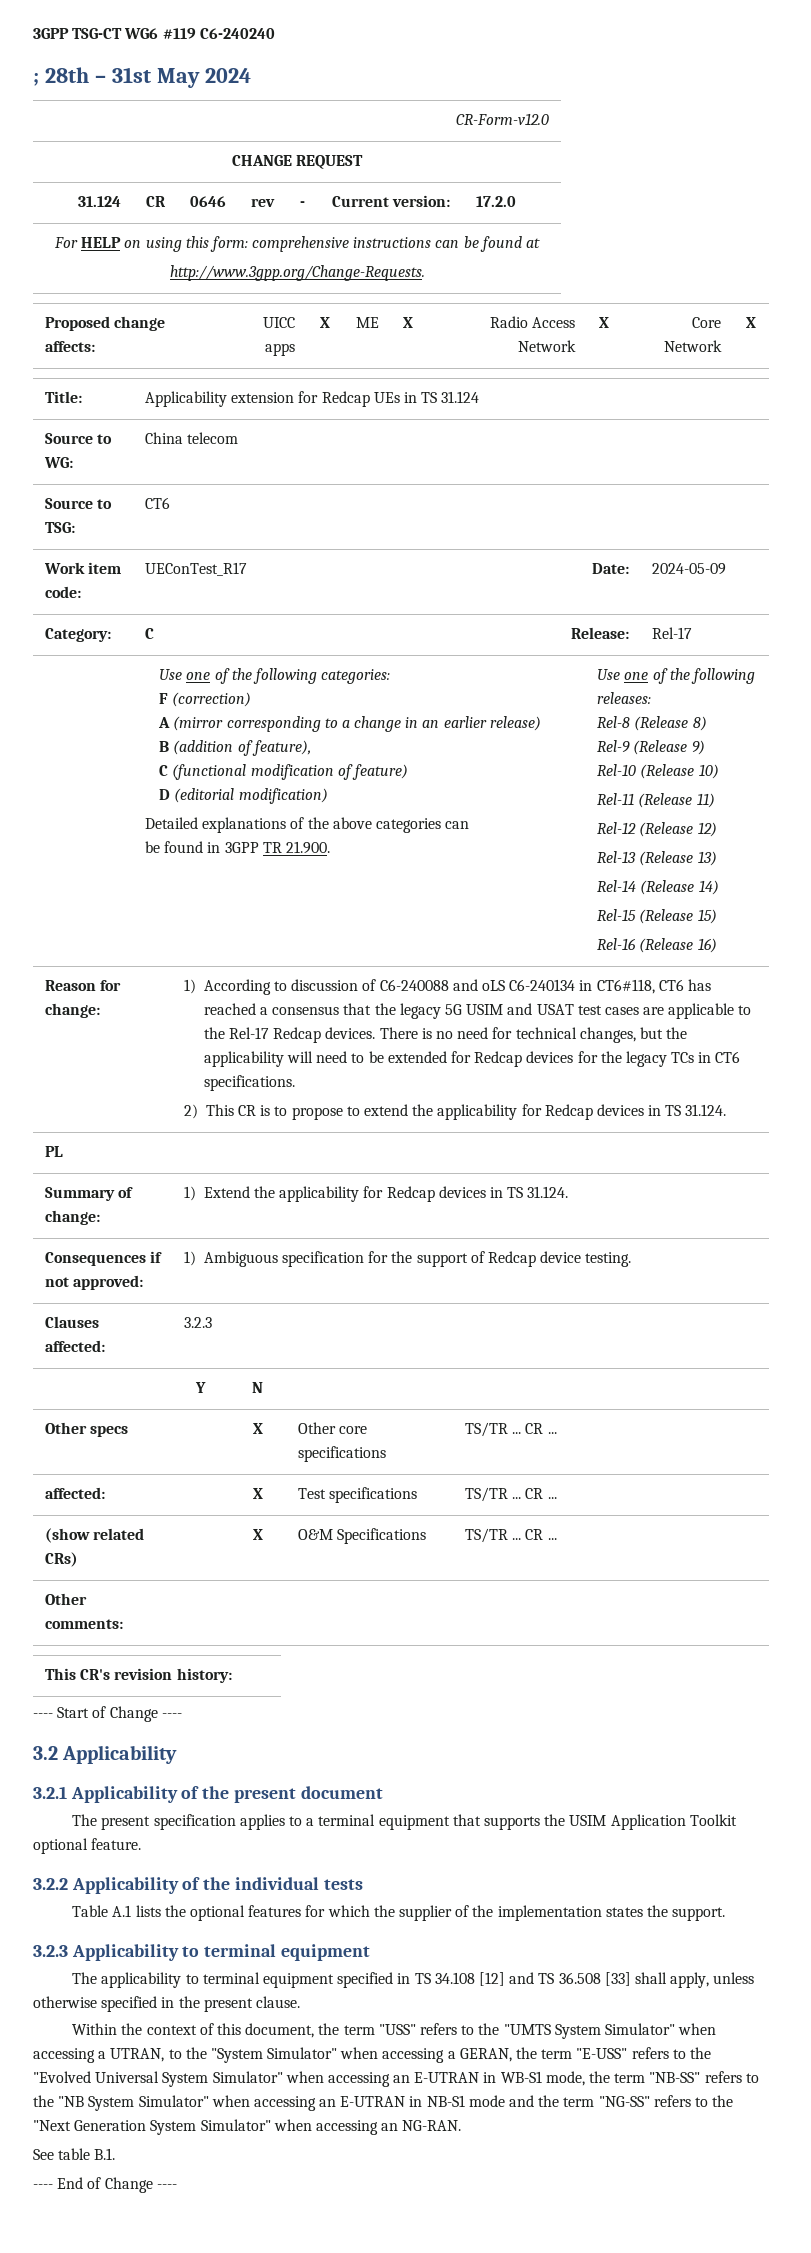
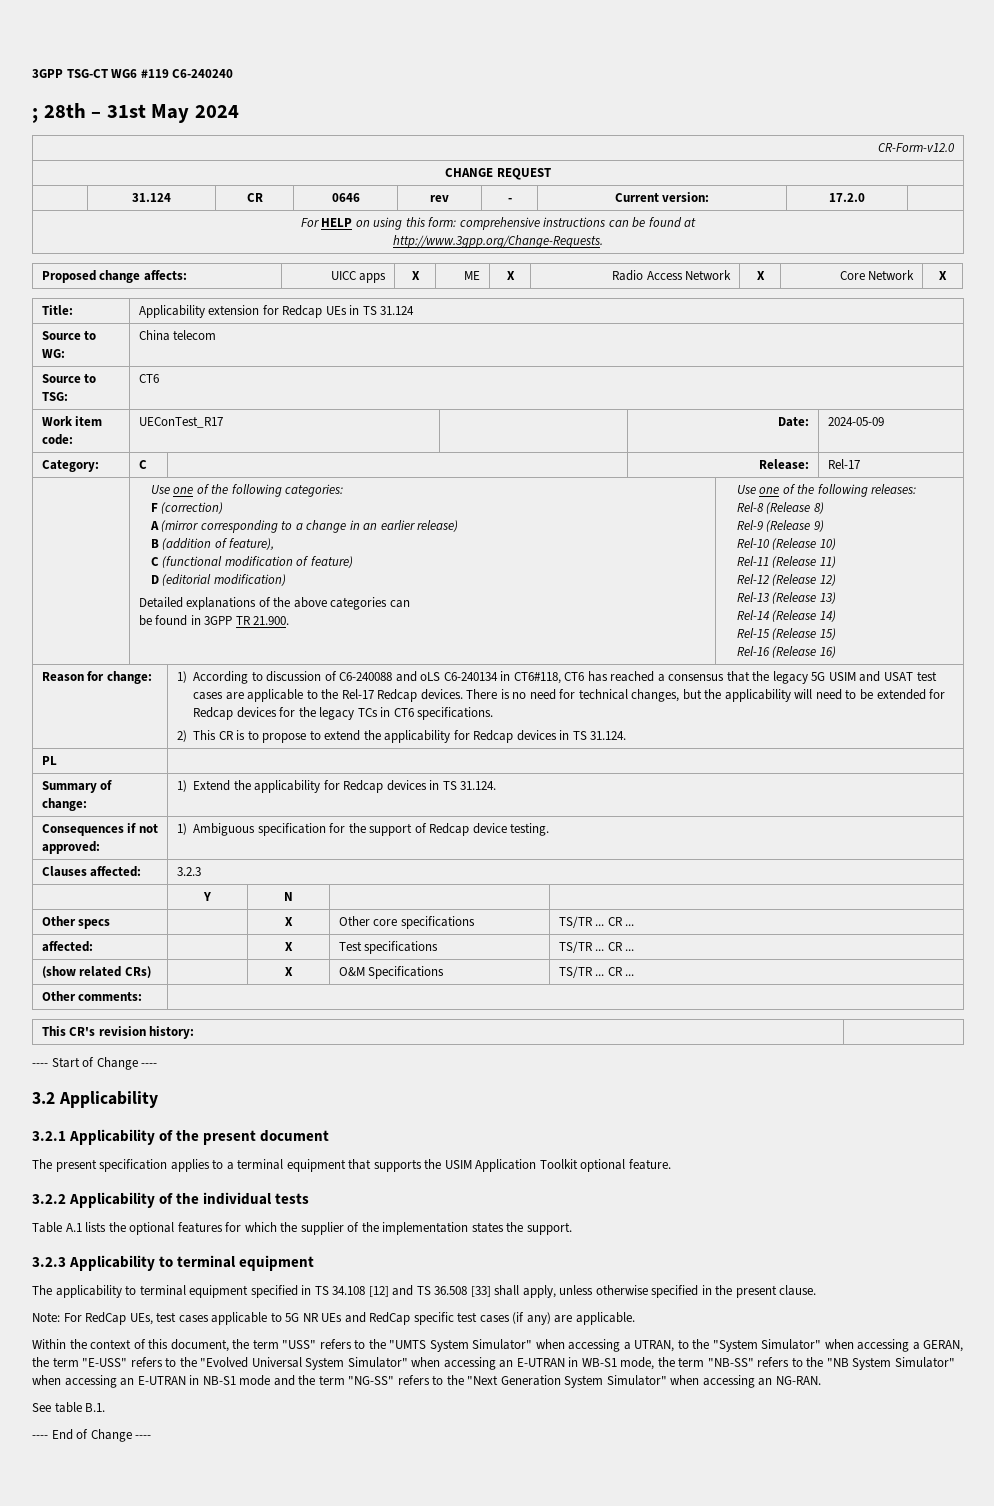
(300, 2002) none -> [32,1312,635,1325] // Note: For RedCap UEs, test cases applicable to 5G NR UEs and RedCap specific test cases (if any) are applicable.

